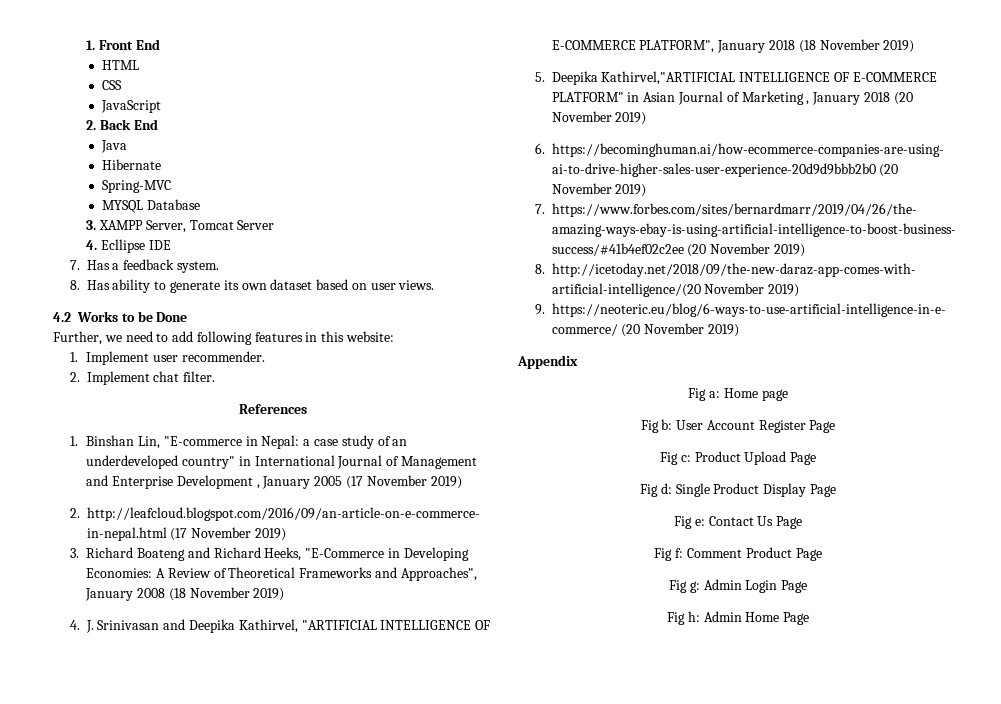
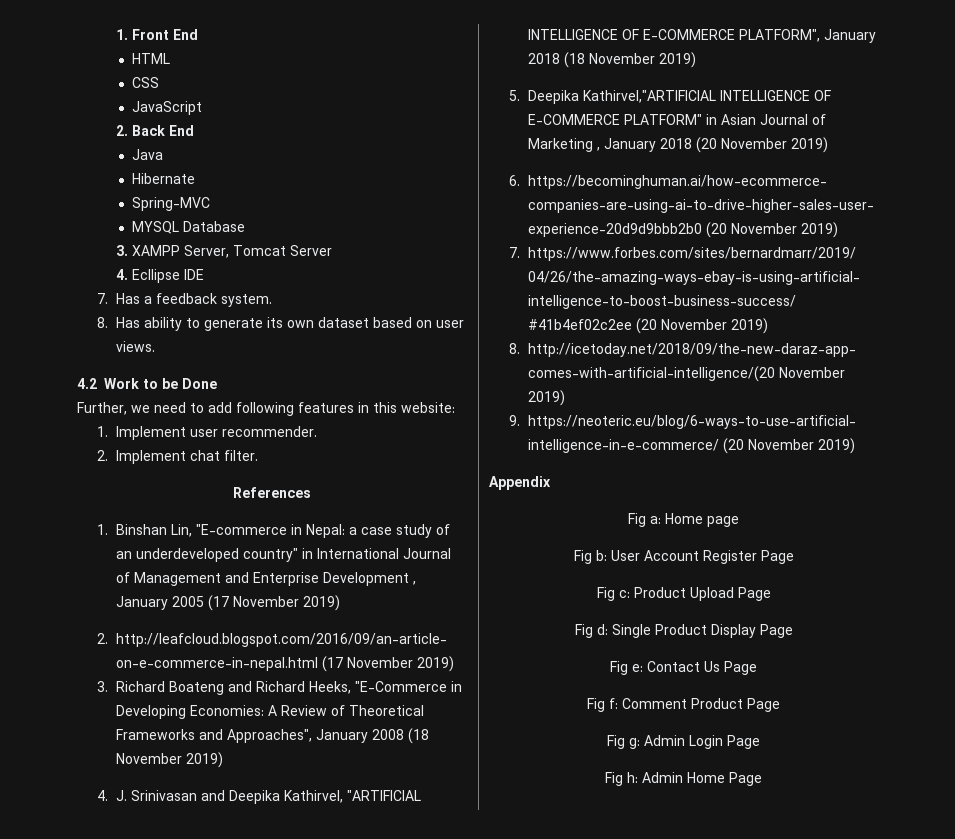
[77,311,118,322] Works -> [104,378,139,389] Work

